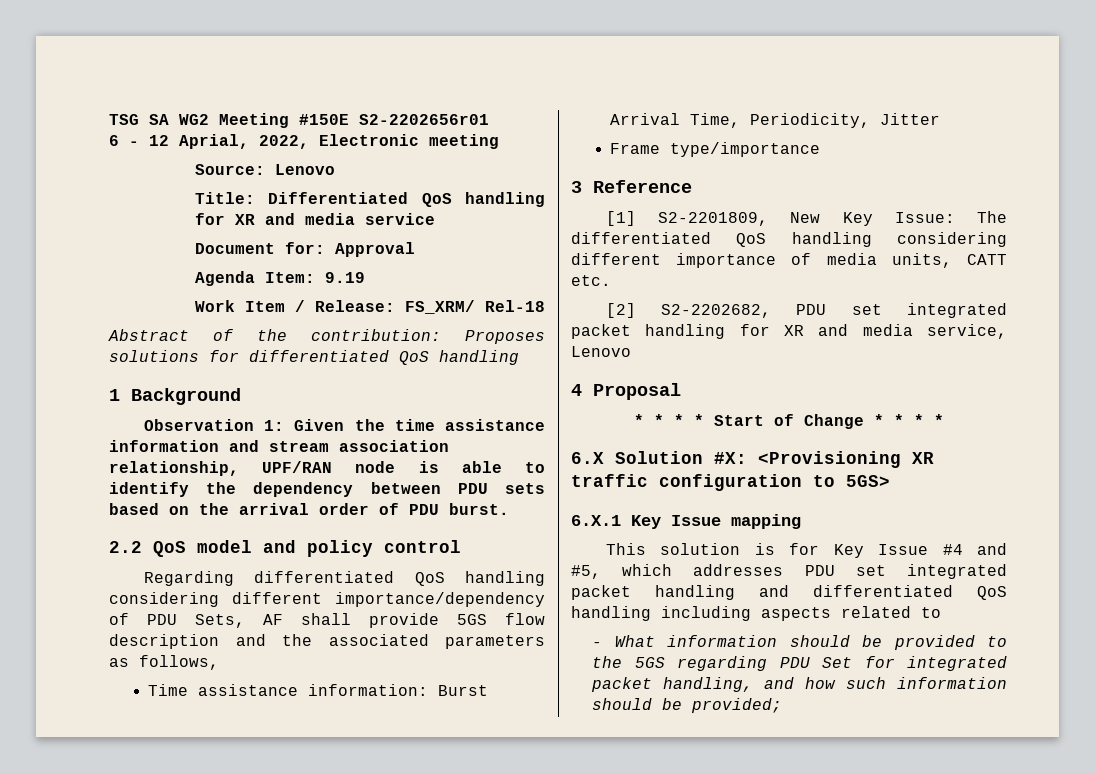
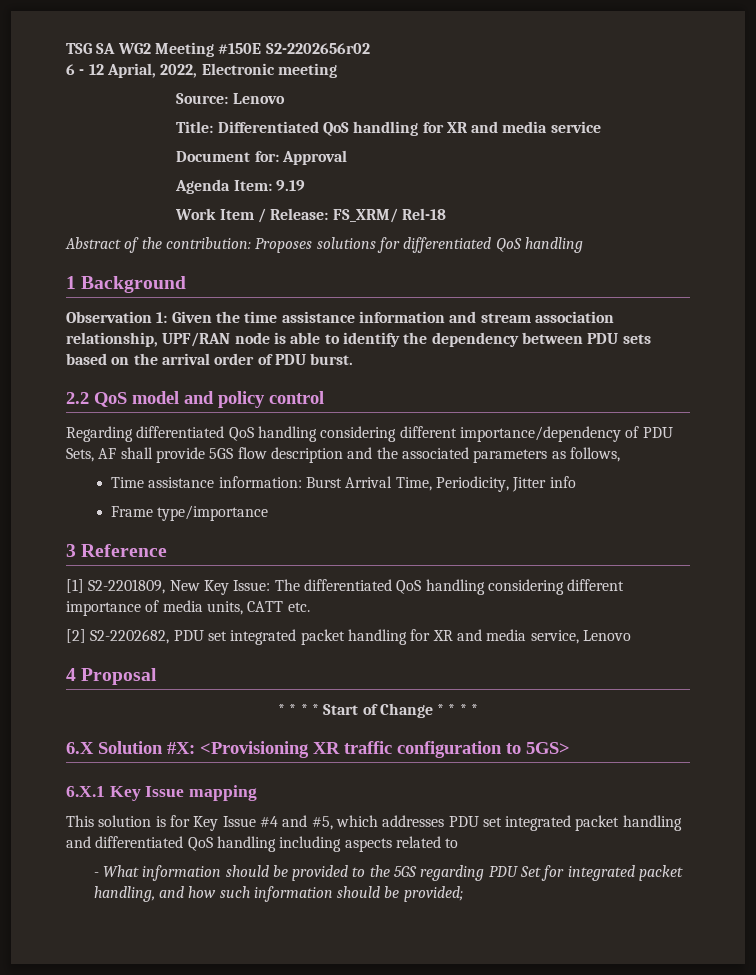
[359,114,489,125] S2-2202656r01 -> [265,43,370,54] S2-2202656r02
(941, 119) none -> [549,476,576,488] info

